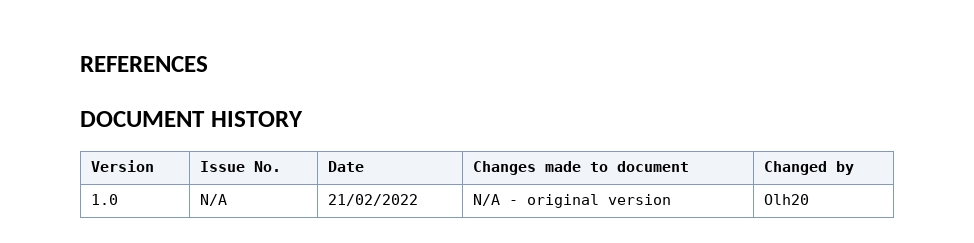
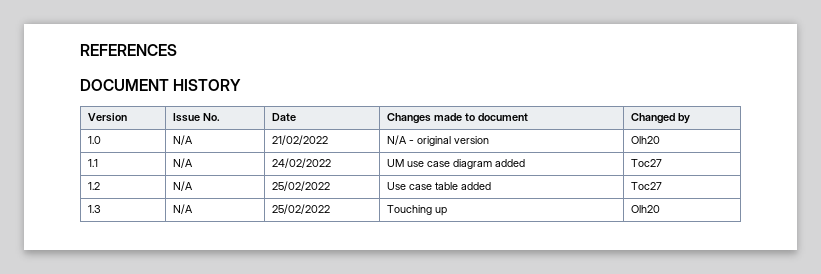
(809, 199) none -> [88,159,99,167] [173,158,194,168] [272,158,332,168] [387,159,526,169] [631,159,663,167] [88,182,101,190] [173,181,194,191] [272,181,331,191] [387,182,492,190] [631,182,663,190] [88,205,102,213] [173,204,194,214] [272,204,331,214] [387,205,448,216] [631,205,661,213] // 1.1 | N/A | 24/02/2022 | UM use case diagram added | Toc27 // 1.2 | N/A | 25/02/2022 | Use case table added | Toc27 // 1.3 | N/A | 25/02/2022 | Touching up | Olh20

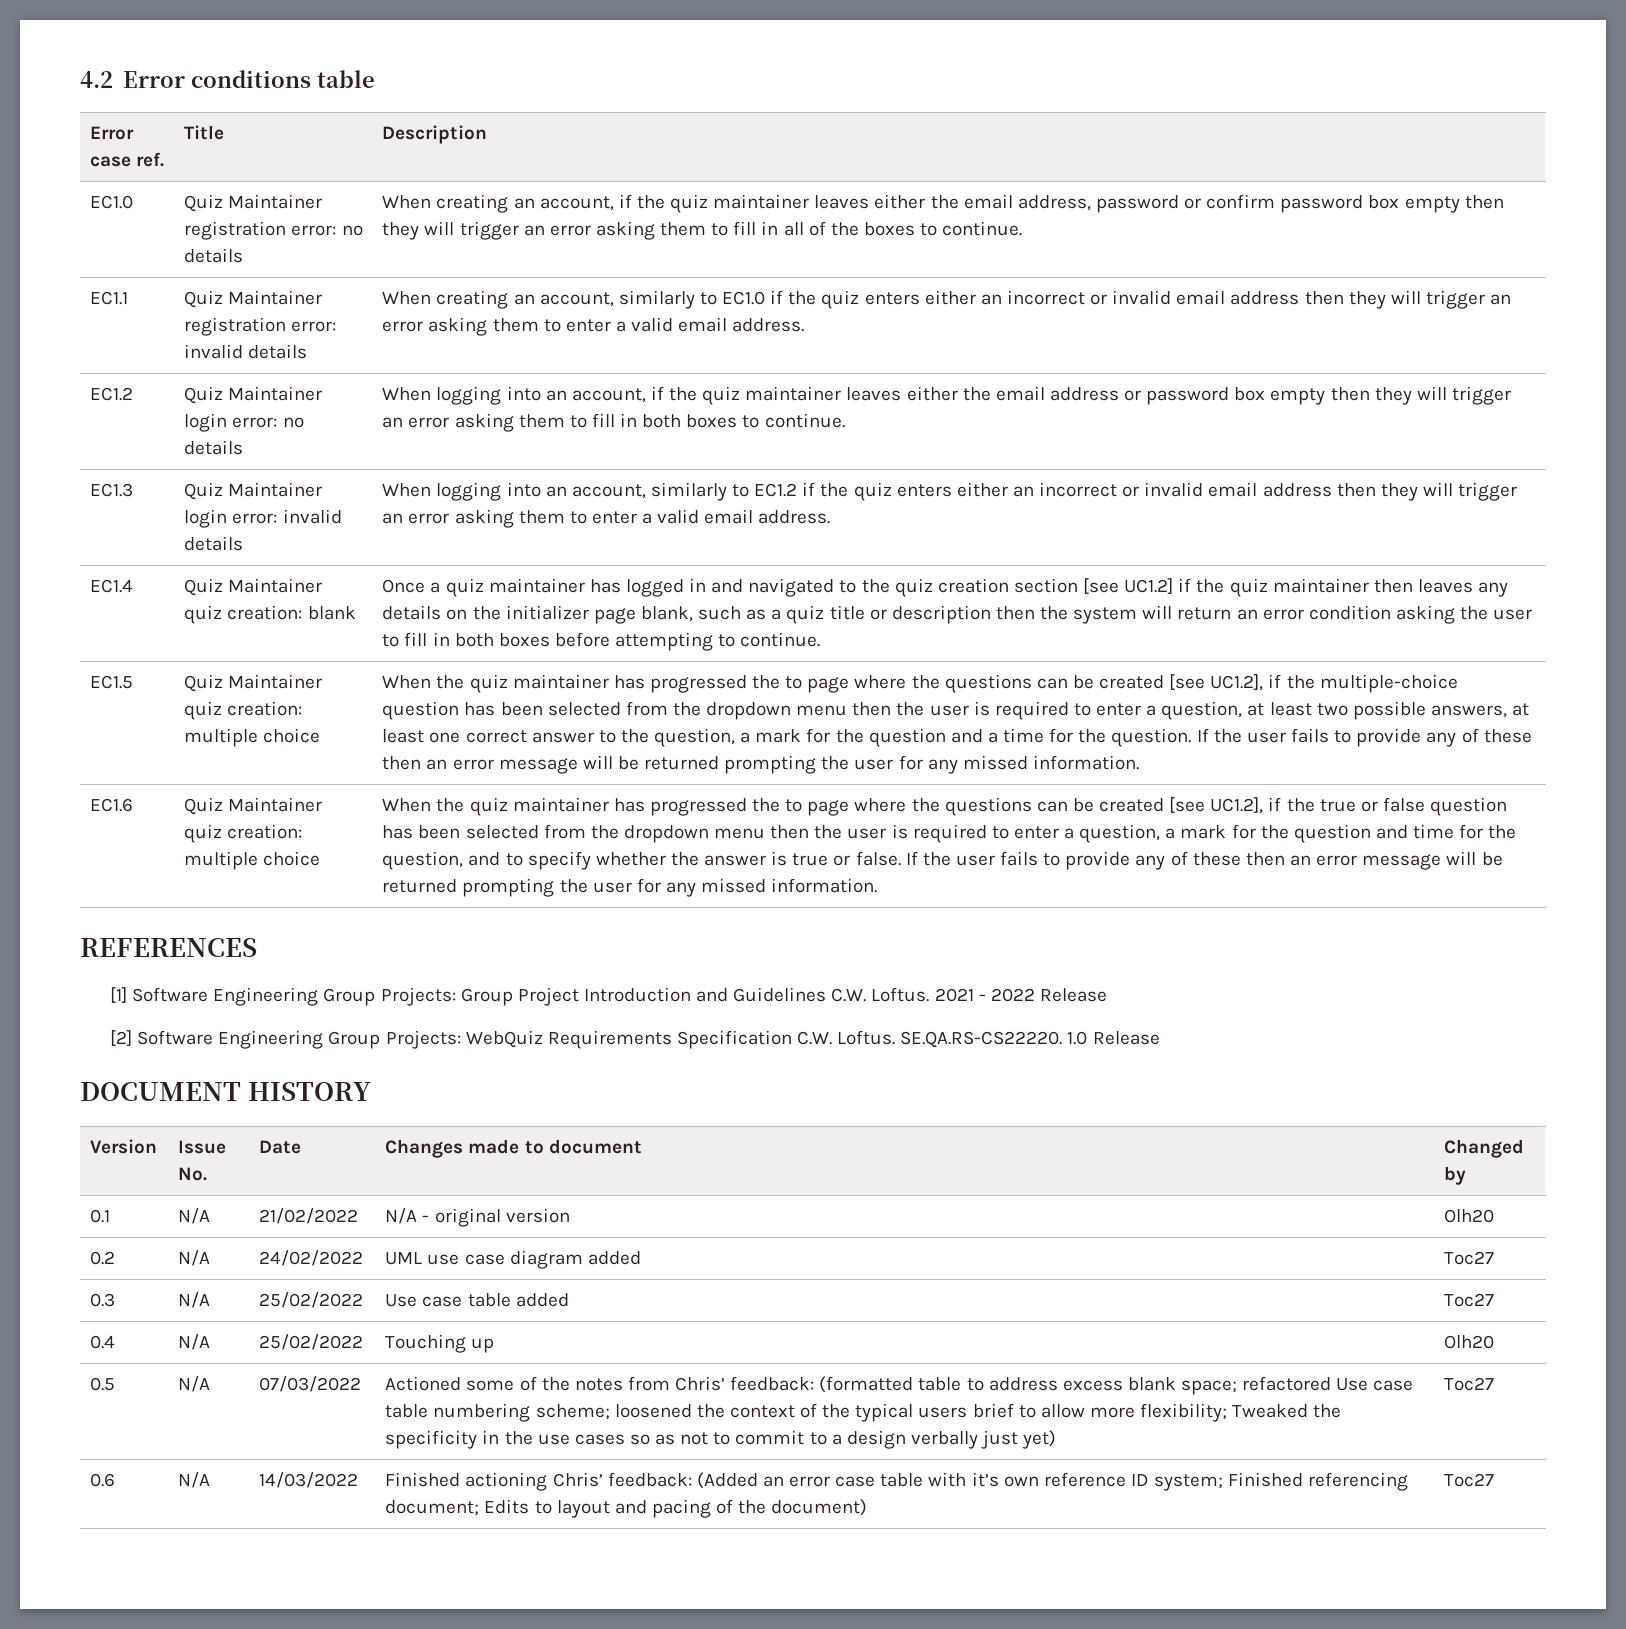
[80,44,177,56] REFERENCES -> [80,70,375,88] [90,126,135,140] [90,152,165,167] [184,125,225,140] [382,125,488,144] [90,195,134,209] [184,194,323,212] [184,221,363,240] [184,248,244,263] [382,194,1504,213] [382,221,1023,240] [90,291,129,305] [184,290,323,308] [184,317,337,336] [184,344,308,359] [382,290,1512,309] [382,317,805,336] [90,387,134,401] [184,386,323,404] [184,413,304,432] [184,440,244,455] [382,386,1511,405] [382,413,845,432] [90,483,134,497] [184,482,323,500] [184,509,342,528] [184,536,244,551] [382,482,1518,501] [382,509,831,528] [90,579,134,593] [184,578,323,596] [184,605,356,624] [382,578,1509,597] [382,605,1533,624] [382,632,821,651] [90,675,134,689] [184,674,323,692] [184,701,303,720] [184,728,321,747] [382,674,1458,693] [382,701,1530,720] [382,728,1532,747] [382,755,1139,774] [90,798,134,812] [184,797,323,815] [184,824,303,843] [184,851,321,870] [382,797,1508,816] [382,824,1517,843] [382,851,1503,870] [382,878,878,897] [80,938,257,957] [110,987,1107,1006] [110,1030,1160,1049] 4.2 Error conditions table // Error case ref. | Title | Description // EC1.0 | Quiz Maintainer registration error: no details | When creating an account, if the quiz maintainer leaves either the email address, password or confirm password box empty then they will trigger an error asking them to fill in all of the boxes to continue. // EC1.1 | Quiz Maintainer registration error: invalid details | When creating an account, similarly to EC1.0 if the quiz enters either an incorrect or invalid email address then they will trigger an error asking them to enter a valid email address. // EC1.2 | Quiz Maintainer login error: no details | When logging into an account, if the quiz maintainer leaves either the email address or password box empty then they will trigger an error asking them to fill in both boxes to continue. // EC1.3 | Quiz Maintainer login error: invalid details | When logging into an account, similarly to EC1.2 if the quiz enters either an incorrect or invalid email address then they will trigger an error asking them to enter a valid email address. // EC1.4 | Quiz Maintainer quiz creation: blank | Once a quiz maintainer has logged in and navigated to the quiz creation section [see UC1.2] if the quiz maintainer then leaves any details on the initializer page blank, such as a quiz title or description then the system will return an error condition asking the user to fill in both boxes before attempting to continue. // EC1.5 | Quiz Maintainer quiz creation: multiple choice | When the quiz maintainer has progressed the to page where the questions can be created [see UC1.2], if the multiple-choice question has been selected from the dropdown menu then the user is required to enter a question, at least two possible answers, at least one correct answer to the question, a mark for the question and a time for the question. If the user fails to provide any of these then an error message will be returned prompting the user for any missed information. // EC1.6 | Quiz Maintainer quiz creation: multiple choice | When the quiz maintainer has progressed the to page where the questions can be created [see UC1.2], if the true or false question has been selected from the dropdown menu then the user is required to enter a question, a mark for the question and time for the question, and to specify whether the answer is true or false. If the user fails to provide any of these then an error message will be returned prompting the user for any missed information. // REFERENCES // [1] Software Engineering Group Projects: Group Project Introduction and Guidelines C.W. Loftus. 2021 - 2022 Release // [2] Software Engineering Group Projects: WebQuiz Requirements Specification C.W. Loftus. SE.QA.RS-CS22220. 1.0 Release
[88,136,102,144] 1.0 -> [90,1209,111,1223] 0.1
[88,159,99,167] 1.1 -> [90,1251,116,1265] 0.2
[387,159,405,167] UM -> [385,1252,423,1265] UML
[88,182,101,190] 1.2 -> [90,1293,116,1307] 0.3
[88,205,102,213] 1.3 -> [90,1335,116,1349] 0.4
(661, 209) none -> [90,1377,116,1391] [178,1376,211,1392] [259,1376,362,1392] [385,1376,1414,1395] [385,1403,1342,1422] [385,1430,1057,1449] [1444,1377,1495,1391] [90,1473,116,1487] [178,1472,211,1488] [259,1472,359,1488] [385,1472,1409,1491] [385,1499,868,1518] [1444,1473,1495,1487] // 0.5 | N/A | 07/03/2022 | Actioned some of the notes from Chris’ feedback: (formatted table to address excess blank space; refactored Use case table numbering scheme; loosened the context of the typical users brief to allow more flexibility; Tweaked the specificity in the use cases so as not to commit to a design verbally just yet) | Toc27 // 0.6 | N/A | 14/03/2022 | Finished actioning Chris’ feedback: (Added an error case table with it’s own reference ID system; Finished referencing document; Edits to layout and pacing of the document) | Toc27

